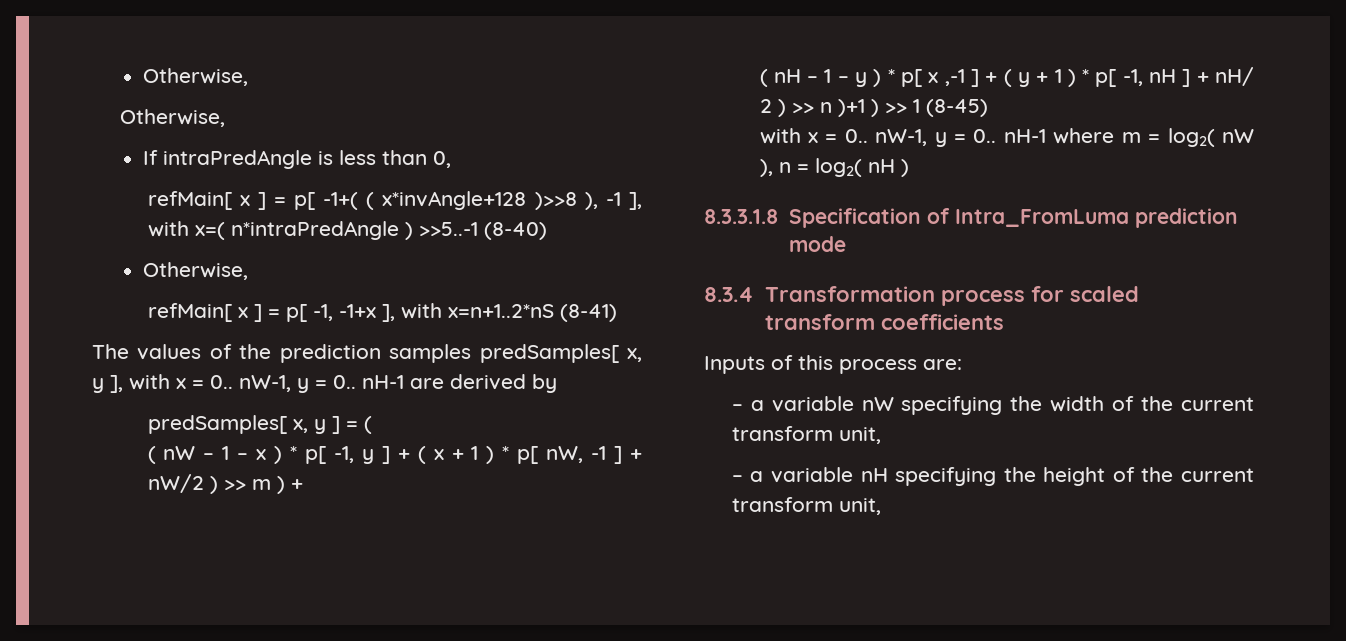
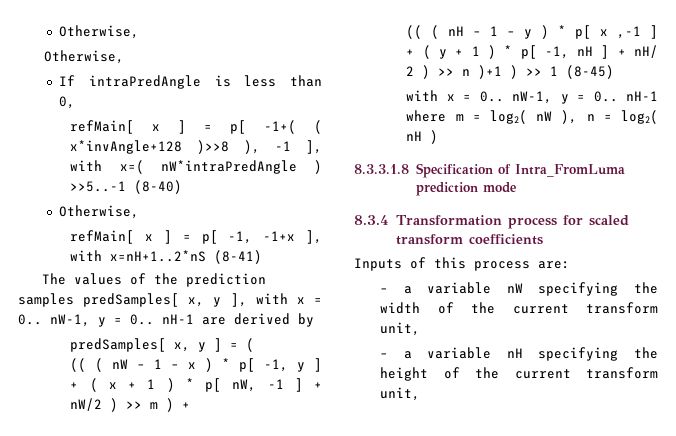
[230,221,399,240] n*intraPredAngle -> [160,160,297,174] nW*intraPredAngle
[447,304,554,318] x=n+1..2*nS -> [110,250,207,262] x=nH+1..2*nS
(372, 425) none -> [70,358,87,372] ((
(303, 484) none -> [406,25,423,39] ((

